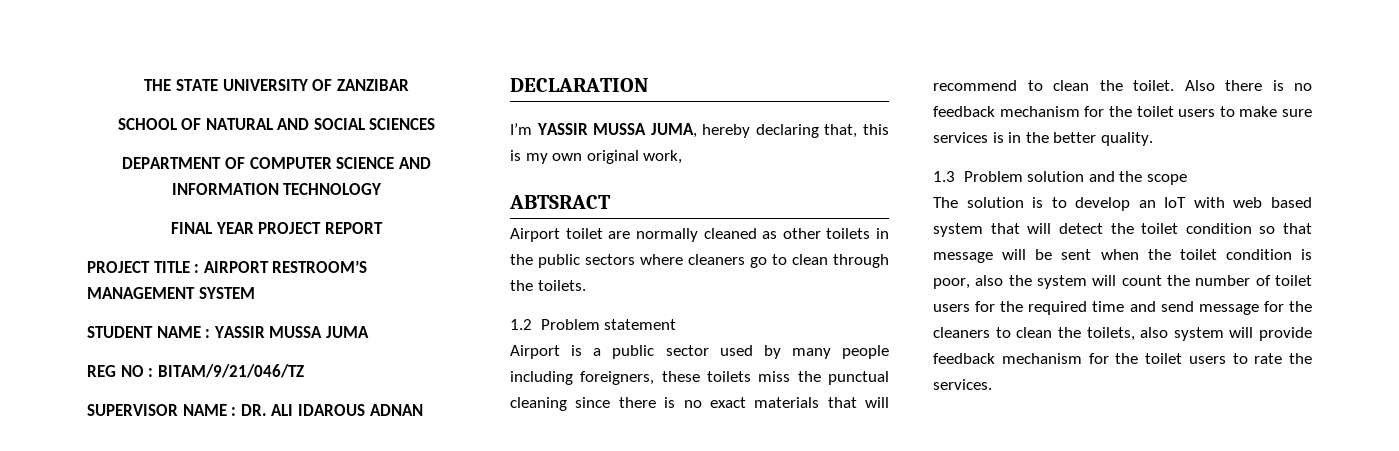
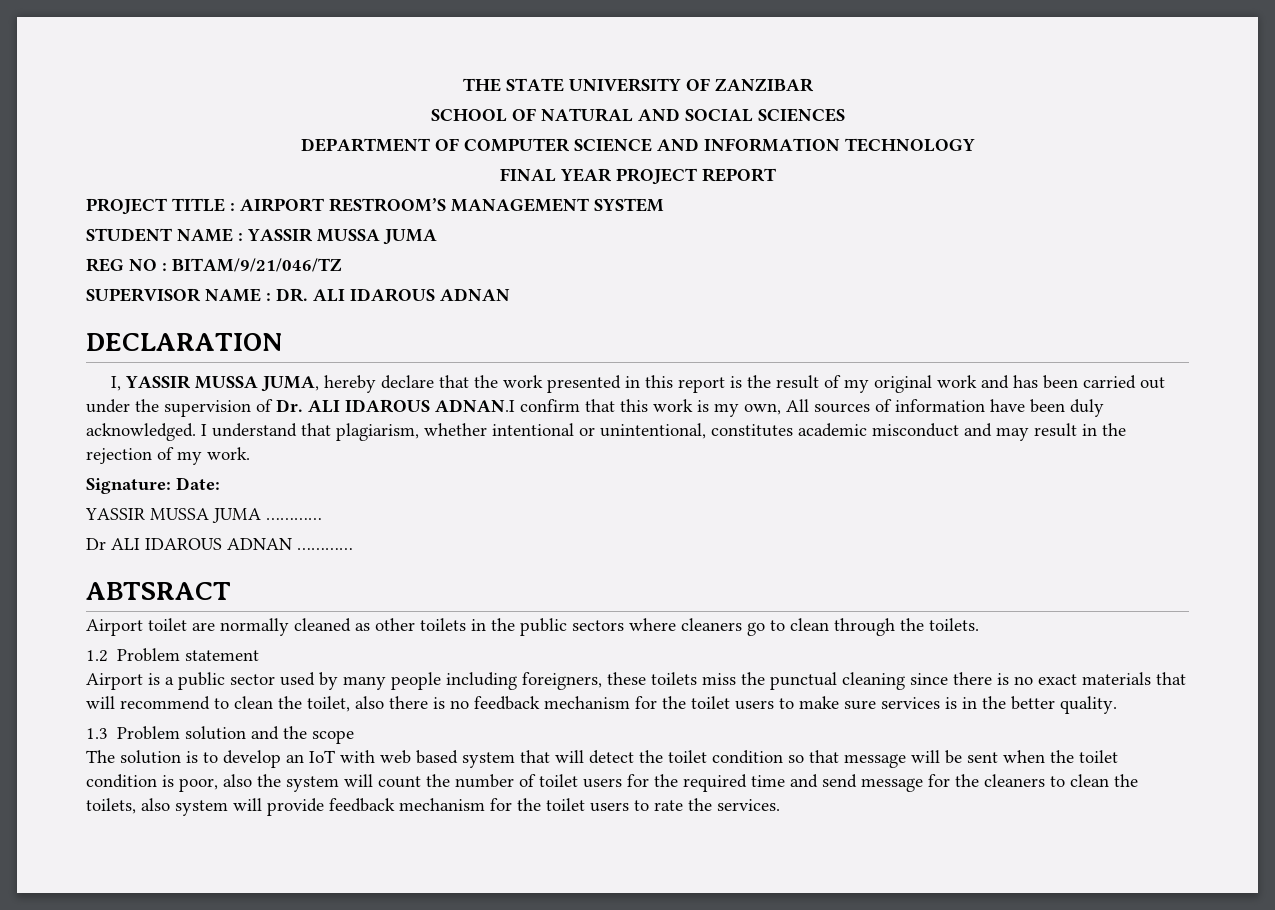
[510,123,532,135] I’m -> [110,376,121,391] I,
[755,124,889,138] [510,150,683,164] declaring that, this is my own original work, -> [380,375,1165,393] [86,399,1104,417] [86,423,1126,441] [86,447,250,465] [86,477,220,494] [85,508,322,523] [86,538,353,550] declare that the work presented in this report is the result of my original work and has been carried out under the supervision of Dr. ALI IDAROUS ADNAN.I confirm that this work is my own, All sources of information have been duly acknowledged. I understand that plagiarism, whether intentional or unintentional, constitutes academic misconduct and may result in the rejection of my work. // Signature: Date: // YASSIR MUSSA JUMA ………… // Dr ALI IDAROUS ADNAN …………
[1133,80,1215,91] toilet. Also -> [307,696,384,712] toilet, also

